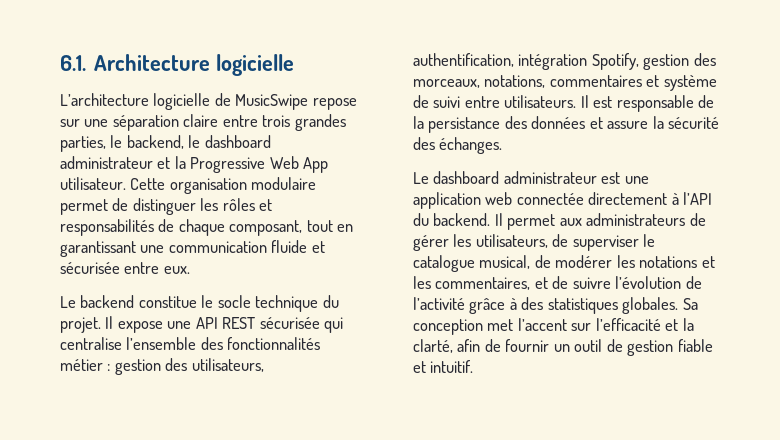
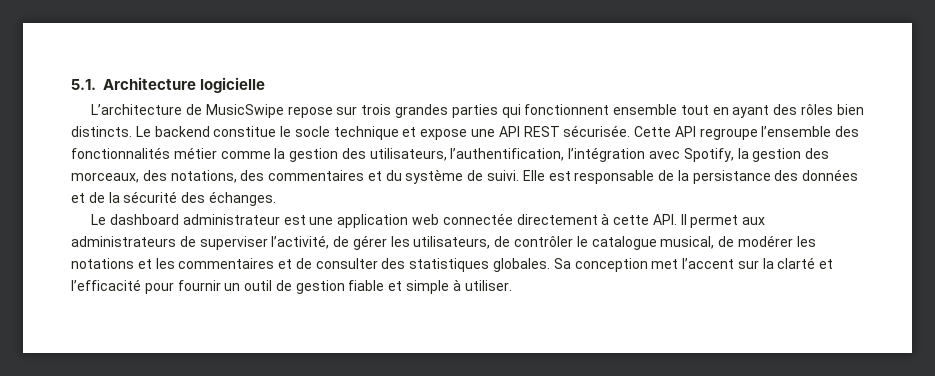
[60,55,86,71] 6.1. -> [71,79,96,90] 5.1.
[153,93,211,110] logicielle -> (183, 109) none
[84,114,346,131] [60,135,271,152] [60,156,329,173] [60,177,317,194] [60,198,273,215] [60,219,354,236] [60,240,325,257] [60,262,190,274] une séparation claire entre trois grandes parties, le backend, le dashboard administrateur et la Progressive Web App utilisateur. Cette organisation modulaire permet de distinguer les rôles et responsabilités de chaque composant, tout en garantissant une communication fluide et sécurisée entre eux. // -> [361,104,864,118] [71,126,132,137] trois grandes parties qui fonctionnent ensemble tout en ayant des rôles bien distincts.
[322,295,339,308] [60,316,114,333] du projet. Il -> [402,127,417,137] et
[259,317,344,333] [60,337,122,350] sécurisée qui centralise -> [563,125,758,140] sécurisée. Cette API regroupe
[107,364,111,371] : -> [220,148,286,159] comme la
[413,53,716,70] [413,75,660,88] authentification, intégration Spotify, gestion des morceaux, notations, commentaires et -> [450,147,830,162] [71,170,402,183] l’authentification, l’intégration avec Spotify, la gestion des morceaux, des notations, des commentaires et du
[433,95,589,108] suivi entre utilisateurs. Il -> [487,170,545,181] suivi. Elle
[607,121,649,129] assure -> [88,192,105,203] de
[683,192,713,205] [413,213,491,226] l’API du backend. -> [613,214,677,225] cette API.
(706, 219) none -> [199,235,350,250] superviser l’activité, de
[572,235,639,251] superviser -> [514,236,574,247] contrôler
[435,276,702,290] [413,297,517,314] commentaires, et de suivre l’évolution de l’activité grâce à -> [178,258,378,269] commentaires et de consulter
[595,318,694,331] [413,339,501,353] l’efficacité et la clarté, afin de -> [762,257,834,269] [71,279,174,294] la clarté et l’efficacité pour
[430,360,474,373] intuitif. -> [406,279,512,294] simple à utiliser.

